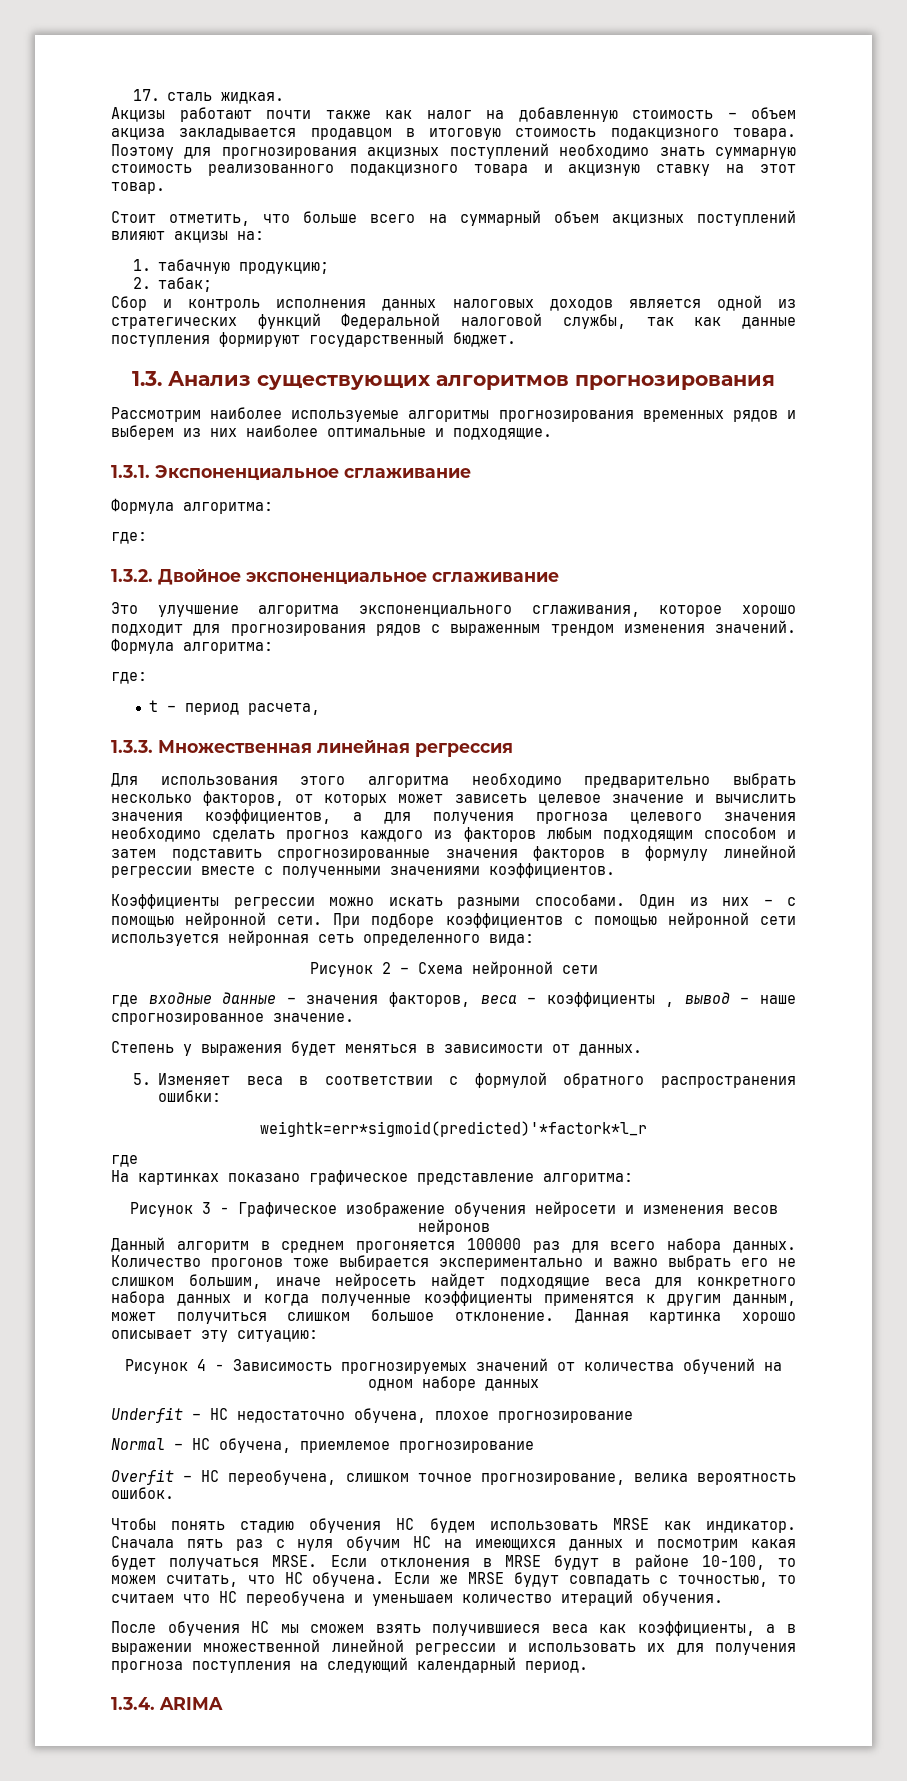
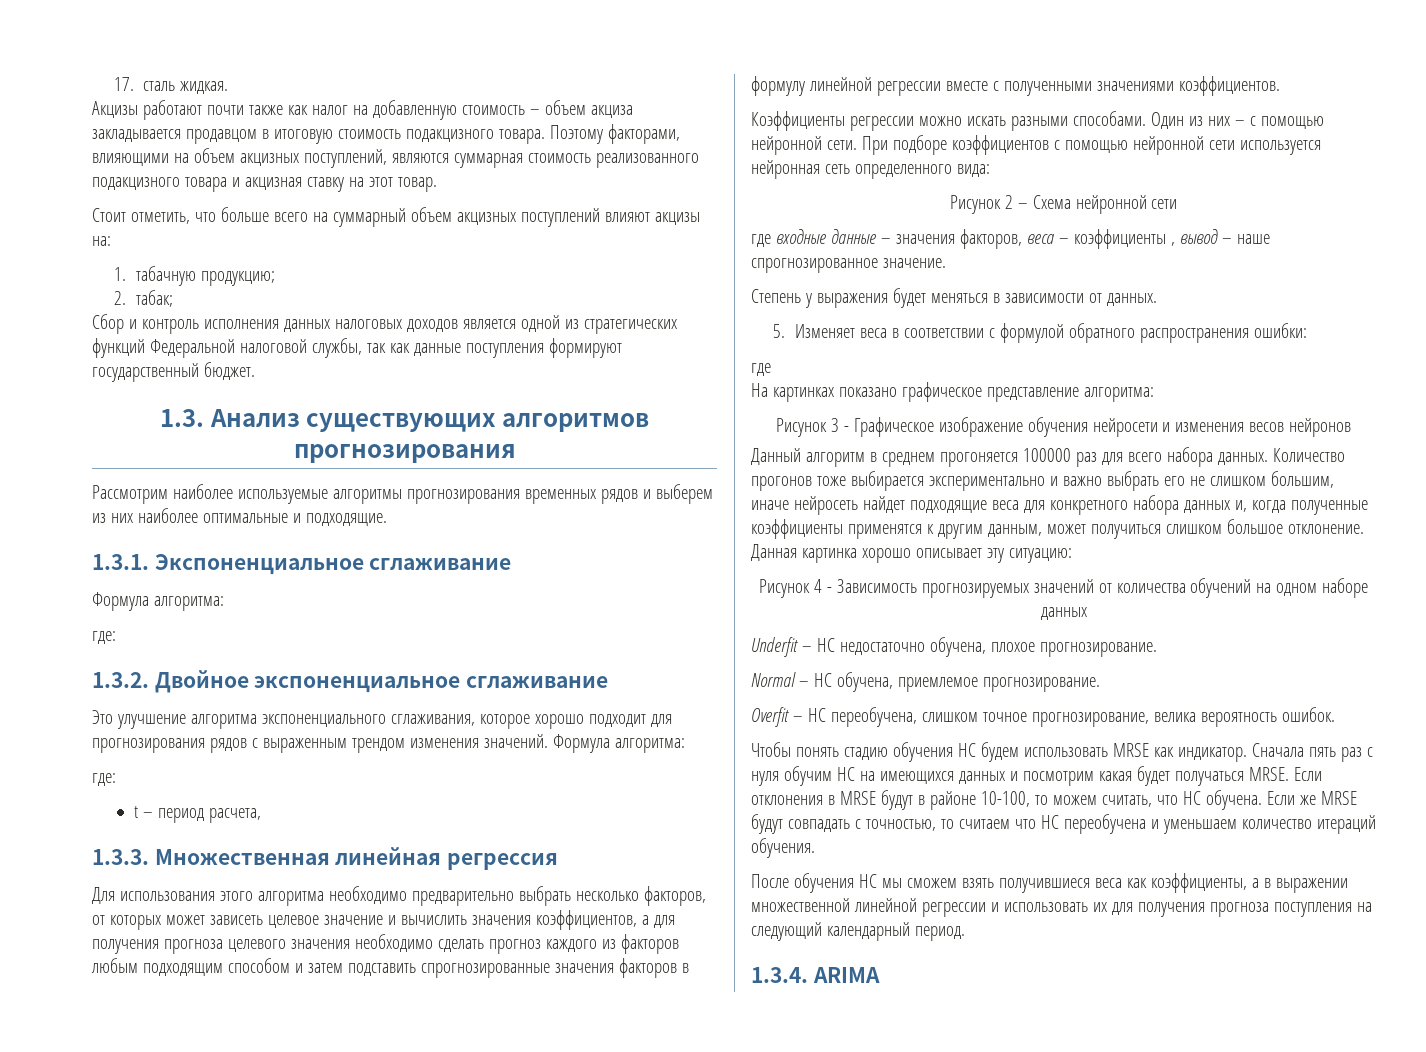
[184,143,796,159] для прогнозирования акцизных поступлений необходимо знать суммарную -> [607,124,680,144] [92,148,523,168] факторами, влияющими на объем акцизных поступлений, являются суммарная
[568,164,641,176] акцизную -> [244,177,302,190] акцизная
[260,1121,647,1137] // weightk=err*sigmoid(predicted)'*factork*l_r -> (1307, 330) none
[243,1294,253,1303] и -> [1234,500,1247,512] и,
[498,1411,633,1423] прогнозирование -> [1039,642,1157,657] прогнозирование.
[399,1441,534,1453] прогнозирование -> [982,677,1100,692] прогнозирование.

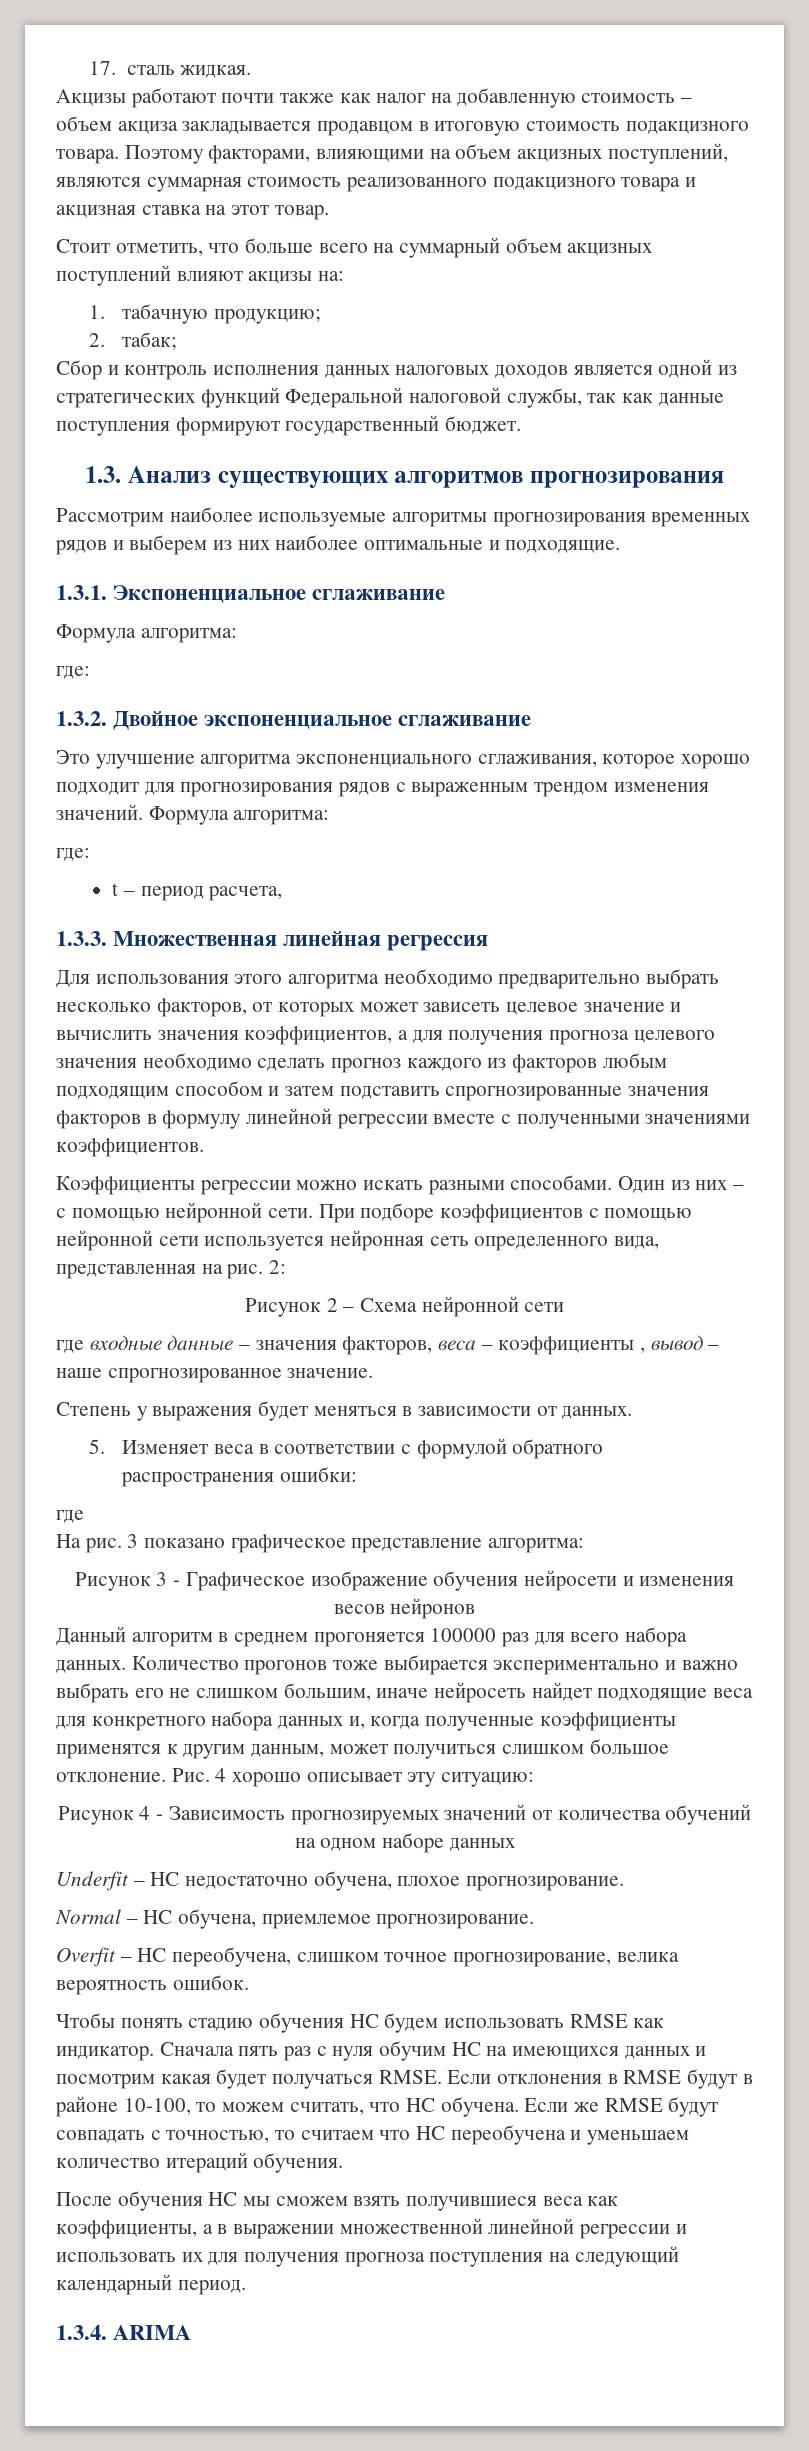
[306,177,344,192] ставку -> [141,205,201,215] ставка
[956,164,990,177] вида: -> [614,1236,660,1249] [56,1260,287,1279] вида, представленная на рис. 2:
[772,387,834,402] картинках -> [84,1534,139,1553] рис. 3
[751,544,857,563] Данная картинка -> [171,1768,227,1782] Рис. 4
[1112,743,1149,757] MRSE -> [569,2014,628,2028] RMSE
[1248,767,1289,781] MRSE. -> [378,2070,442,2084] RMSE.
[839,791,876,805] MRSE -> [623,2070,682,2084] RMSE
[1320,791,1357,805] MRSE -> [604,2098,663,2112] RMSE

